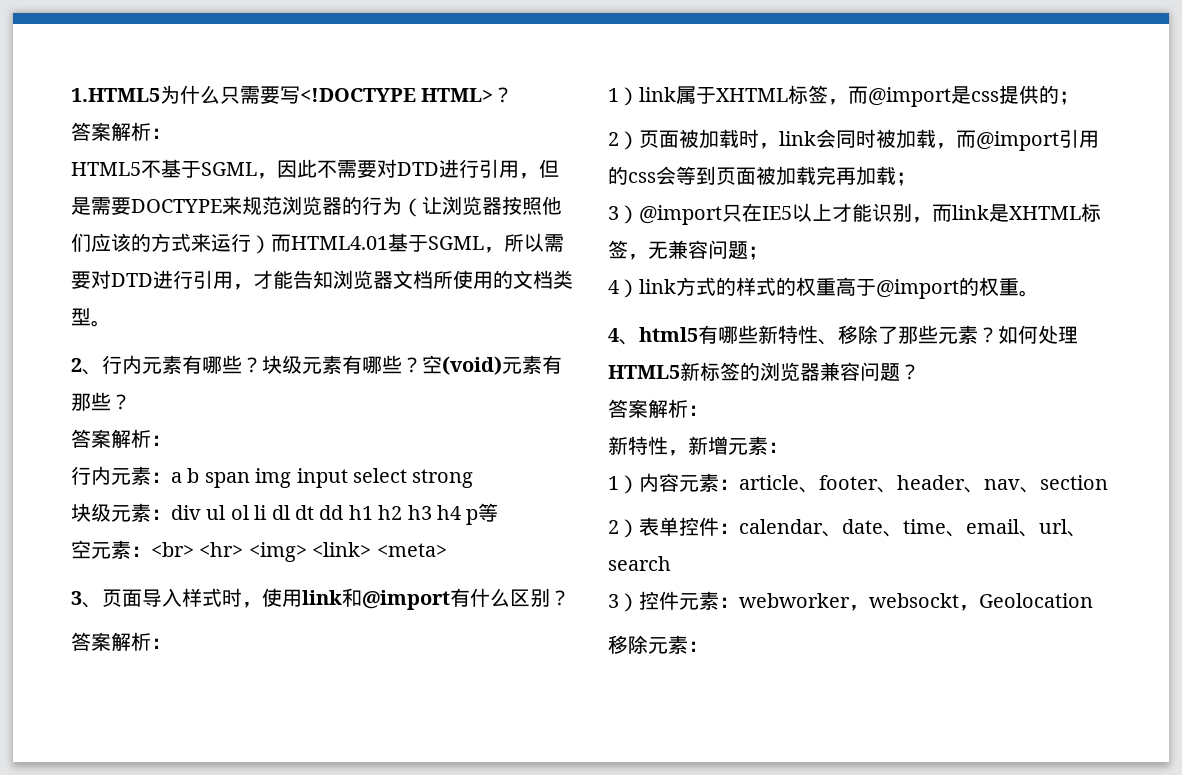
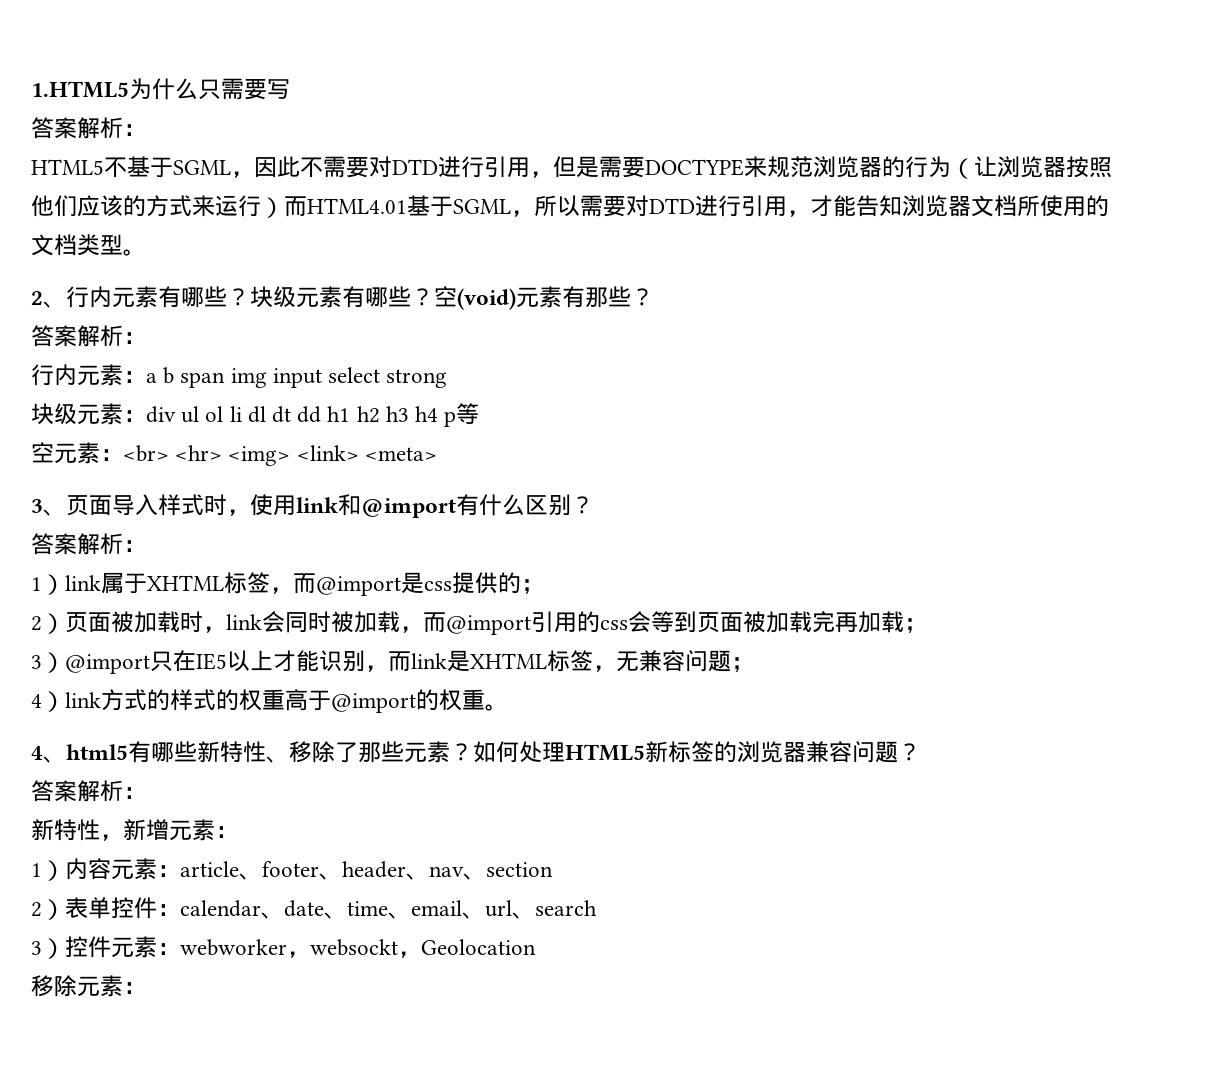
[300,87,514,103] <!DOCTYPE HTML>？ -> (290, 89) none

